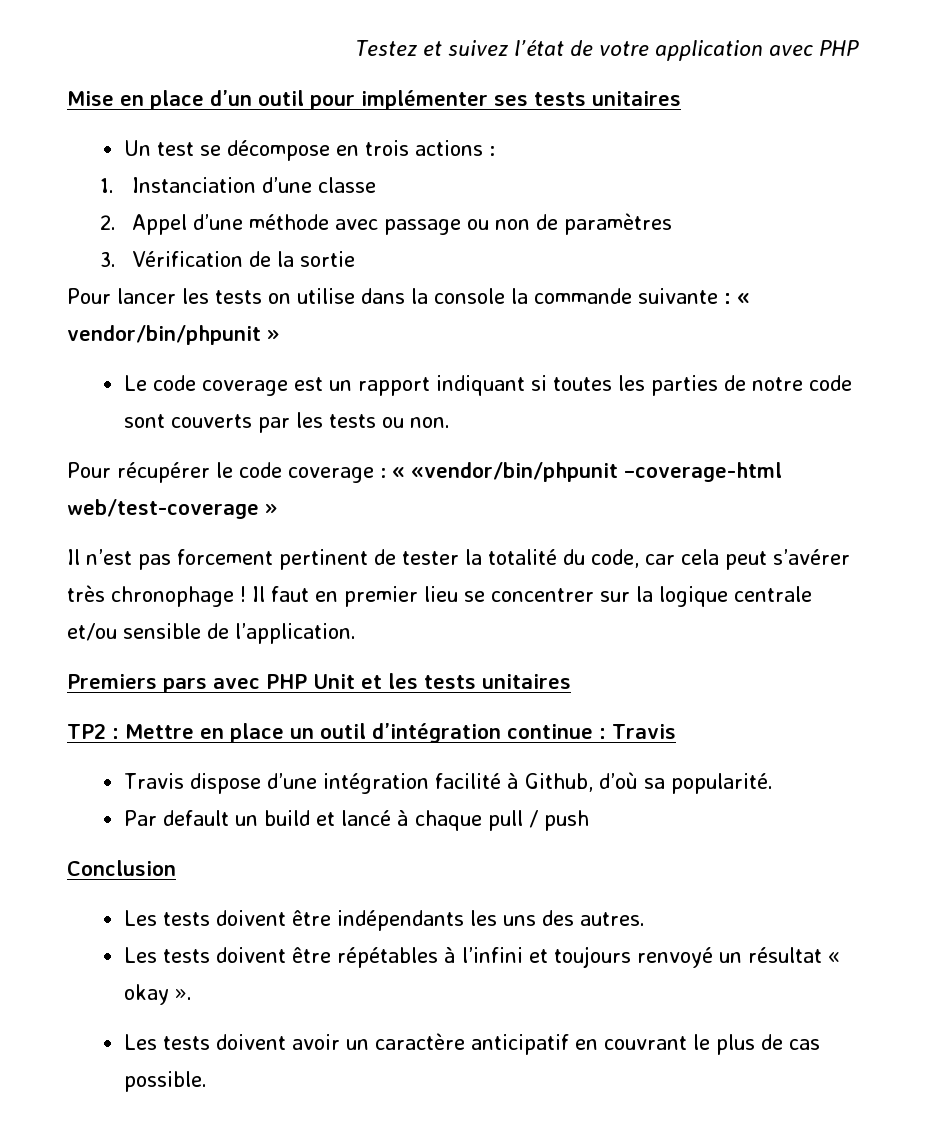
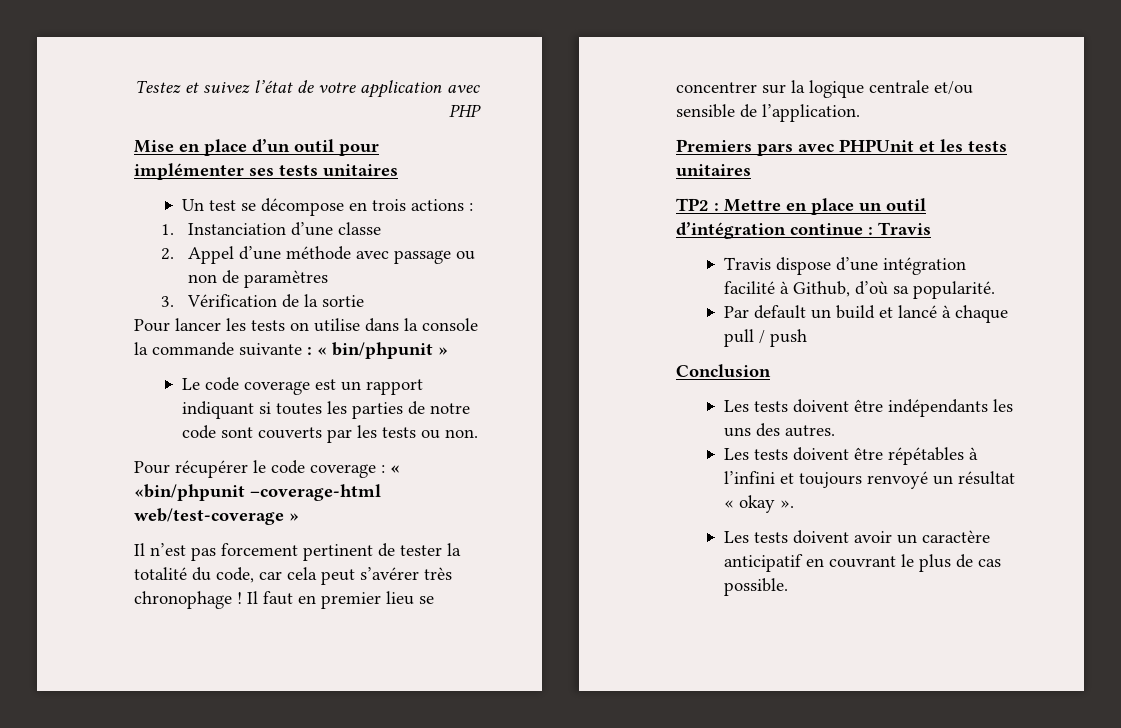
[67,325,261,345] vendor/bin/phpunit -> [332,342,433,359] bin/phpunit
[411,462,618,482] «vendor/bin/phpunit -> [134,484,245,501] «bin/phpunit
[266,674,355,689] PHP Unit -> [839,139,914,152] PHPUnit

